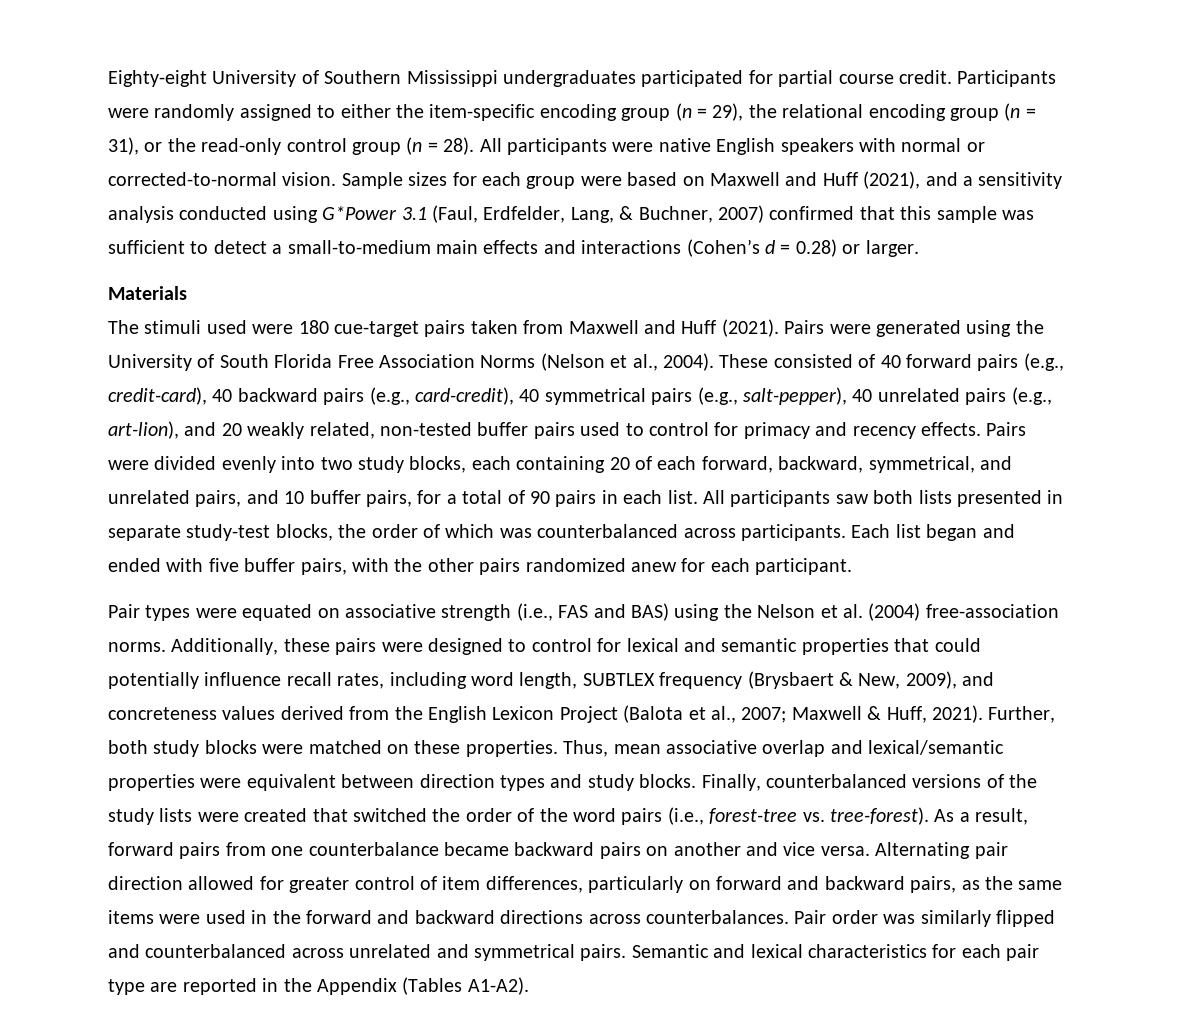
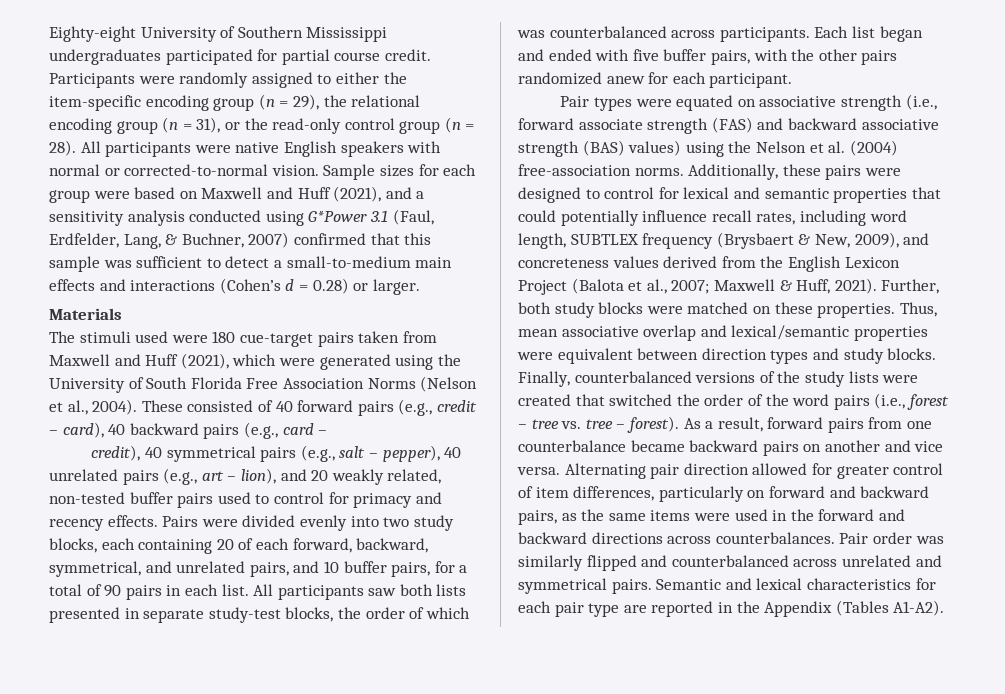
[721,319,825,337] (2021). Pairs -> [180,353,277,369] (2021), which
[108,387,207,405] credit-card), -> [436,400,477,412] [49,422,104,438] credit – card),
[415,387,514,405] card-credit), -> [282,423,328,435] [91,445,141,461] card – // credit),
[742,387,847,405] salt-pepper), -> [339,445,440,462] salt – pepper),
[108,421,179,439] art-lion), -> [201,468,276,484] art – lion),
[558,603,669,621] FAS and BAS) -> [518,117,939,134] [518,140,682,157] forward associate strength (FAS) and backward associative strength (BAS) values)
[709,807,929,825] forest-tree vs. tree-forest). -> [906,394,949,410] [518,416,679,433] forest – tree vs. tree – forest).

